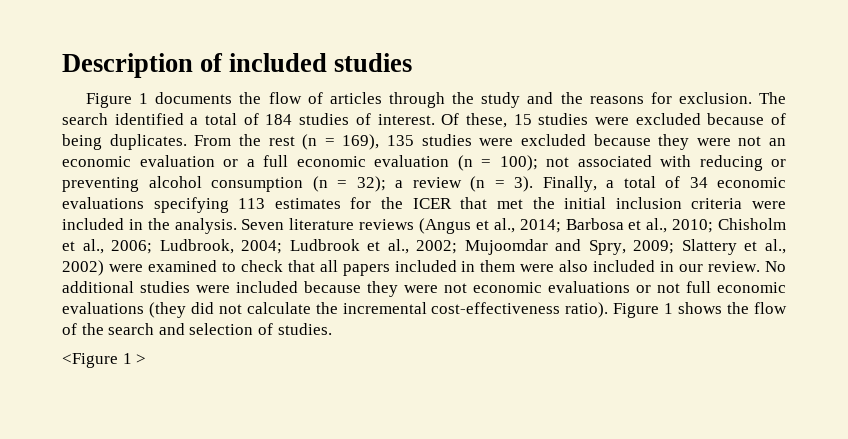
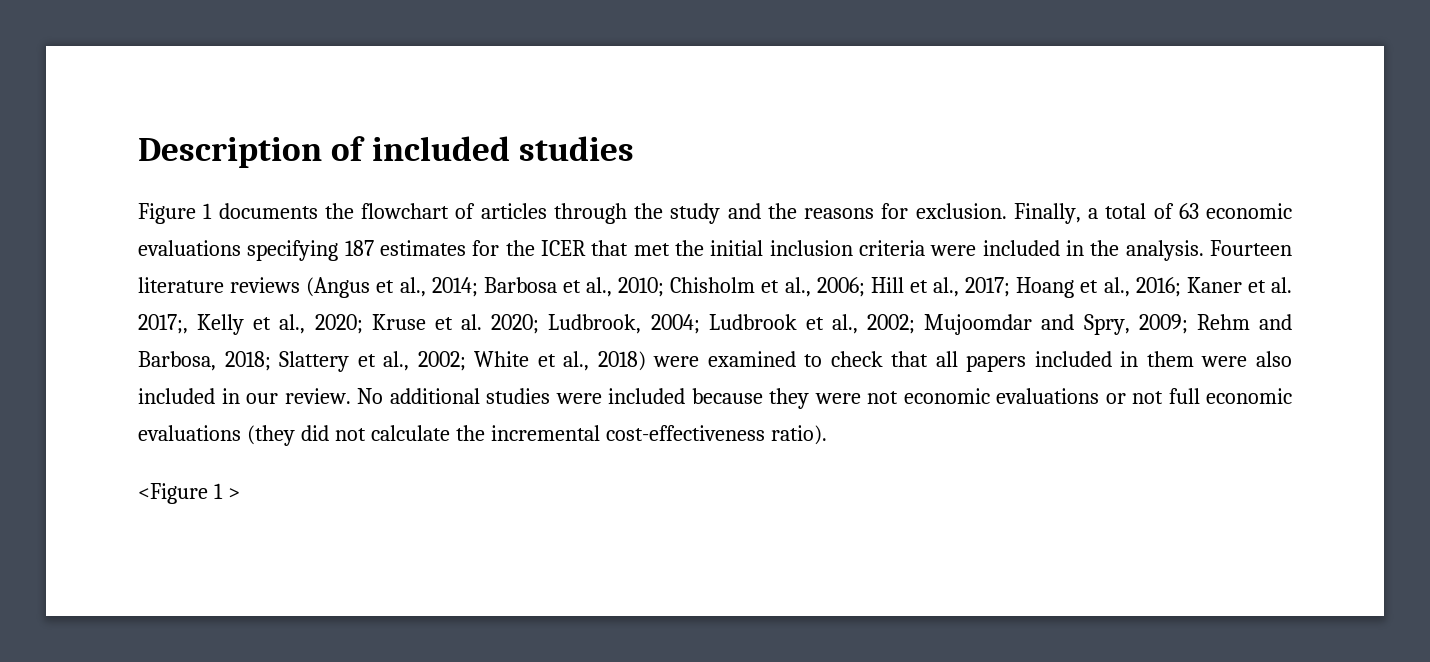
[268,92,302,104] flow -> [361,203,449,219] flowchart
[759,92,787,104] [62,113,786,128] [62,134,786,150] [62,155,786,171] [62,176,533,192] The search identified a total of 184 studies of interest. Of these, 15 studies were excluded because of being duplicates. From the rest (n = 169), 135 studies were excluded because they were not an economic evaluation or a full economic evaluation (n = 100); not associated with reducing or preventing alcohol consumption (n = 32); a review (n = 3). -> (1007, 211) none
[689,177,708,188] 34 -> [1178,203,1199,219] 63
[238,198,266,209] 113 -> [344,240,374,256] 187
[241,219,285,230] Seven -> [1210,240,1293,256] Fourteen
(153, 247) none -> [870,277,1292,298] [138,314,540,335] Hill et al., 2017; Hoang et al., 2016; Kaner et al. 2017;, Kelly et al., 2020; Kruse et al. 2020;
[681,239,786,255] [62,260,104,276] Slattery et al., 2002) -> [1196,314,1292,330] [138,351,646,372] Rehm and Barbosa, 2018; Slattery et al., 2002; White et al., 2018)
[613,302,787,318] [62,323,332,335] Figure 1 shows the flow of the search and selection of studies. -> (827, 435) none

